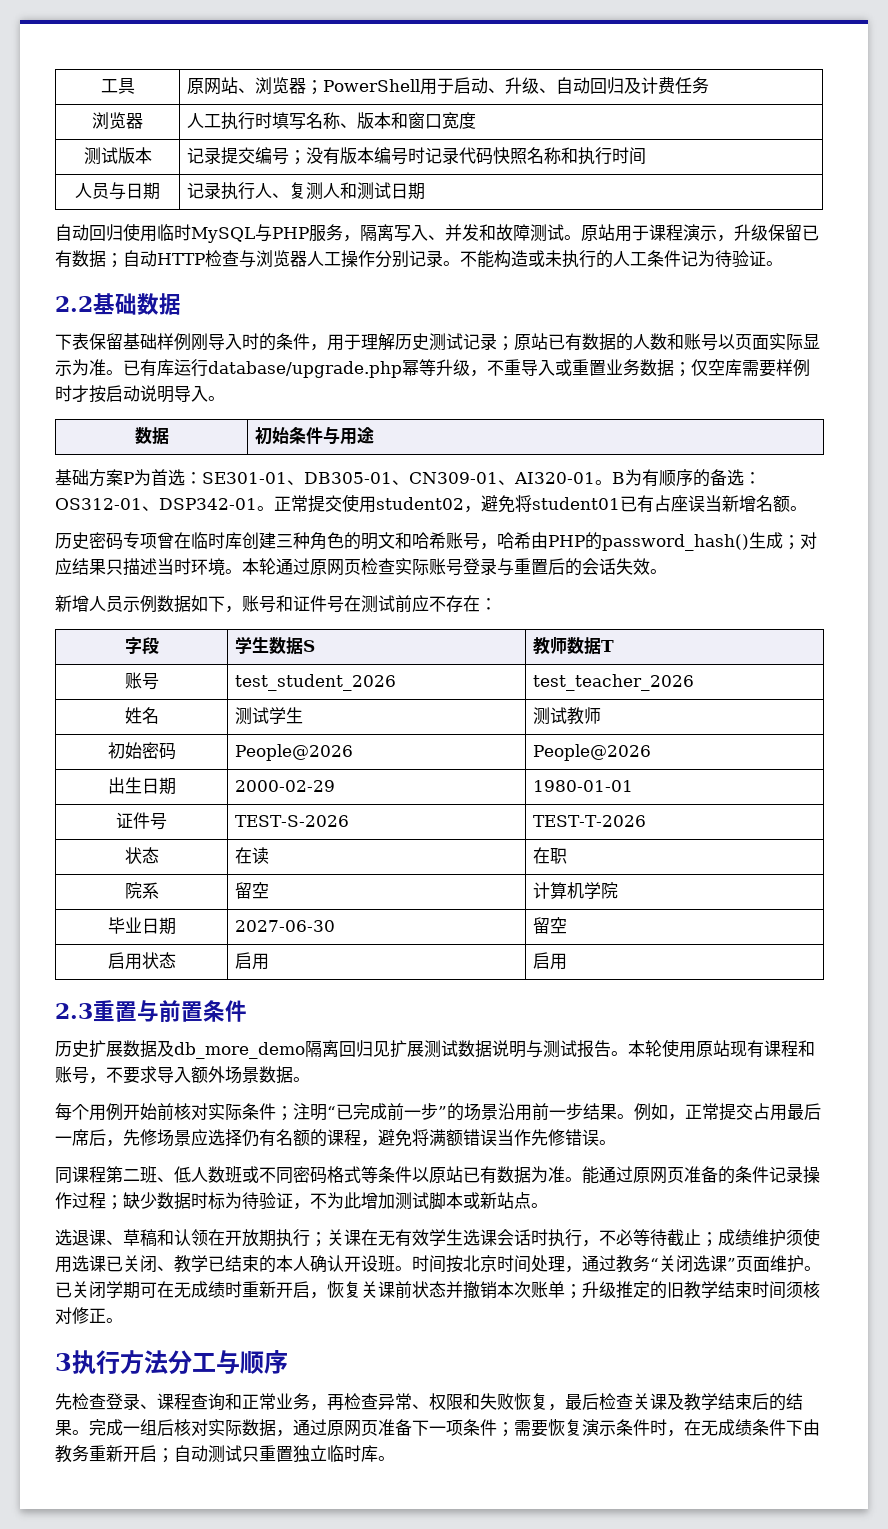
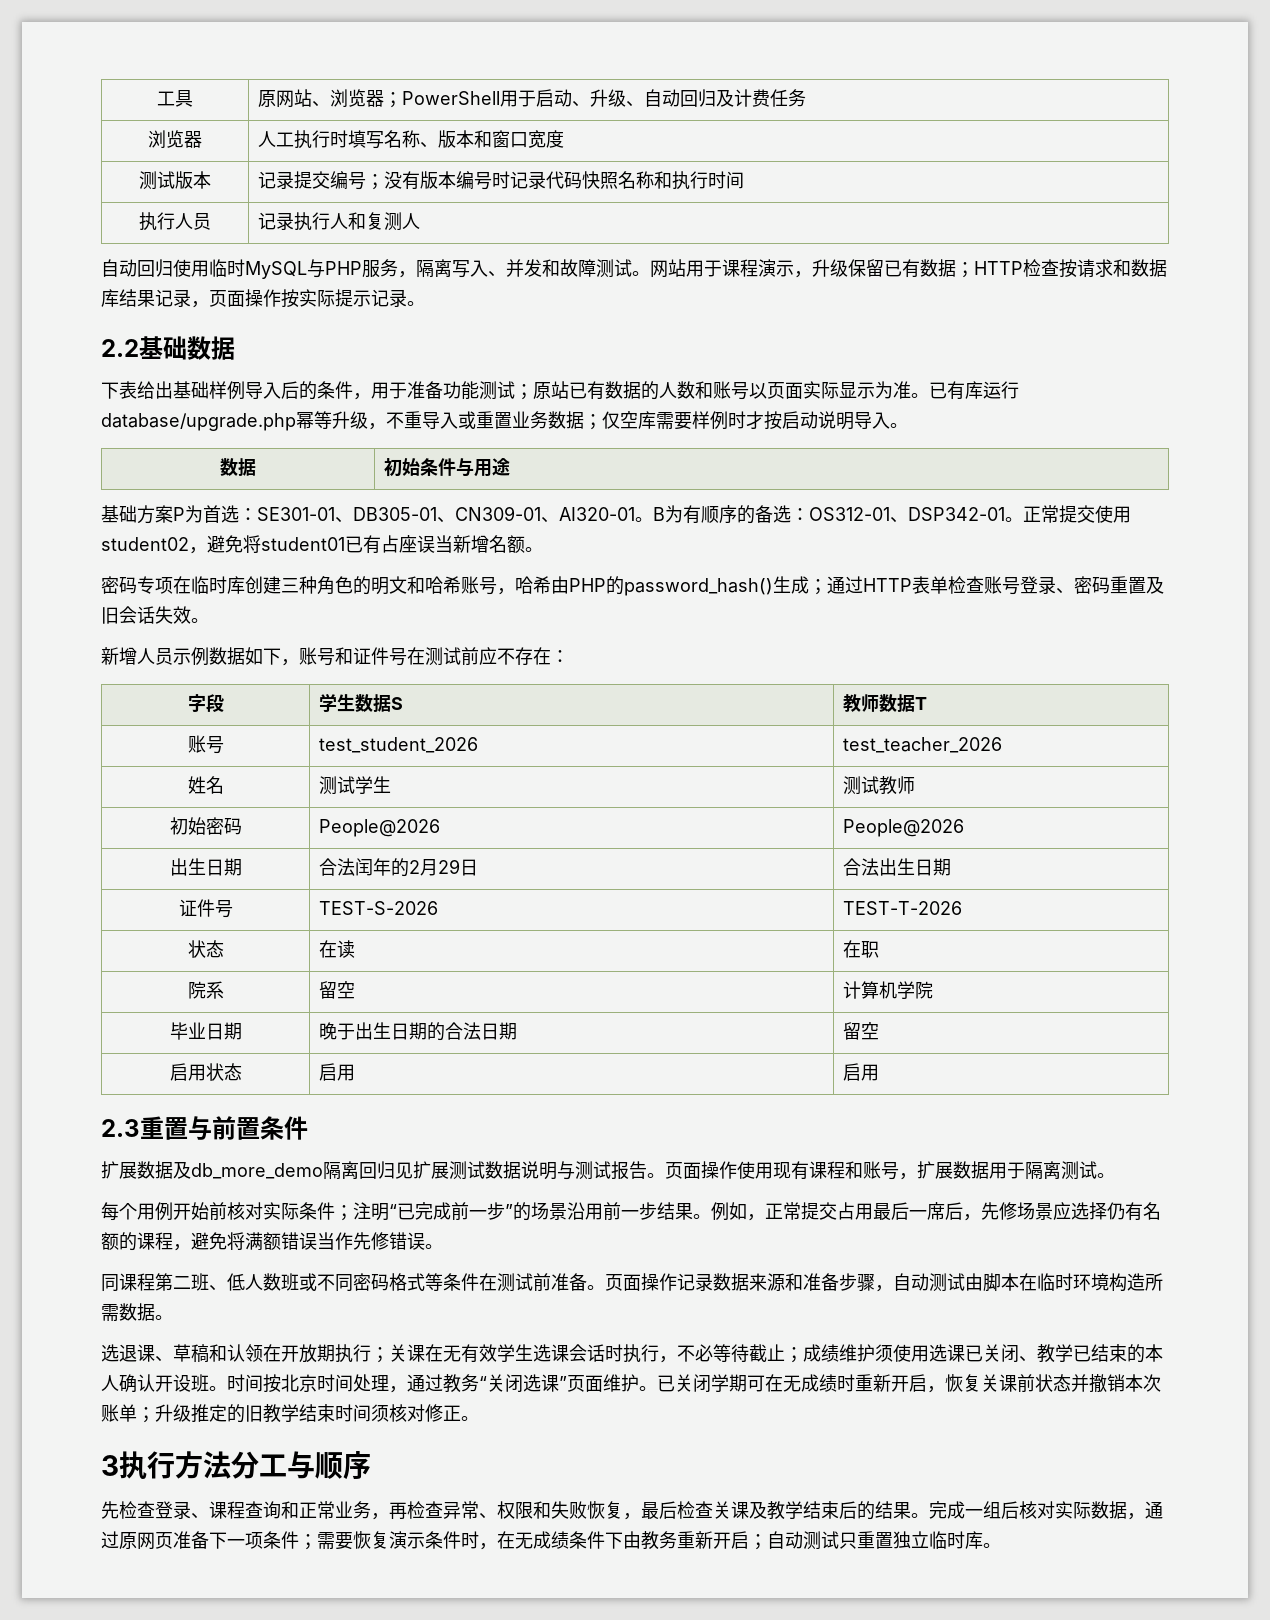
[75,182,160,200] 人员与日期 -> [139,212,211,231] 执行人员
[272,193,290,198] 、 -> [348,212,367,230] 和
[340,182,426,200] 和测试日期 -> (421, 221) none
[581,225,598,241] 原 -> [650,260,668,278] 网
[123,250,157,267] 自动 -> (974, 270) none
[239,250,766,268] 与浏览器人工操作分别记录。不能构造或未执行的人工条件记为待验证 -> [1059,259,1167,278] [101,289,407,308] 按请求和数据库结果记录，页面操作按实际提示记录
[89,333,123,350] 保留 -> [137,381,173,399] 给出
[191,333,259,351] 刚导入时 -> [245,381,299,399] 导入后
[361,333,497,351] 理解历史测试记录 -> [407,381,515,400] 准备功能测试
[55,532,89,550] 历史 -> (543, 549) none
[157,532,174,549] 曾 -> (173, 585) none
[800,532,817,549] [55,558,582,576] 对应结果只描述当时环境。本轮通过原网页检查实际账号登录与重置后的 -> [827,576,1164,595] [101,607,119,624] 通过HTTP表单检查账号登录、密码重置及旧
[235,780,336,792] [533,780,634,792] 2000-02-29 | 1980-01-01 -> [319,858,479,877] [843,858,952,876] 合法闰年的2月29日 | 合法出生日期
[235,920,336,932] 2027-06-30 -> [319,1022,518,1041] 晚于出生日期的合法日期
[55,1040,89,1058] 历史 -> (308, 1128) none
[628,1039,730,1058] 本轮使用原站 -> [665,1161,773,1179] 页面操作使用
[106,1066,293,1084] 不要求导入额外场景数据 -> [917,1161,1097,1180] 扩展数据用于隔离测试
[412,1166,820,1184] [55,1192,531,1210] 以原站已有数据为准。能通过原网页准备的条件记录操作过程；缺少数据时标为待验证，不为此增加测试脚本或新站点 -> [479,1273,1163,1292] [101,1303,155,1321] 在测试前准备。页面操作记录数据来源和准备步骤，自动测试由脚本在临时环境构造所需数据

